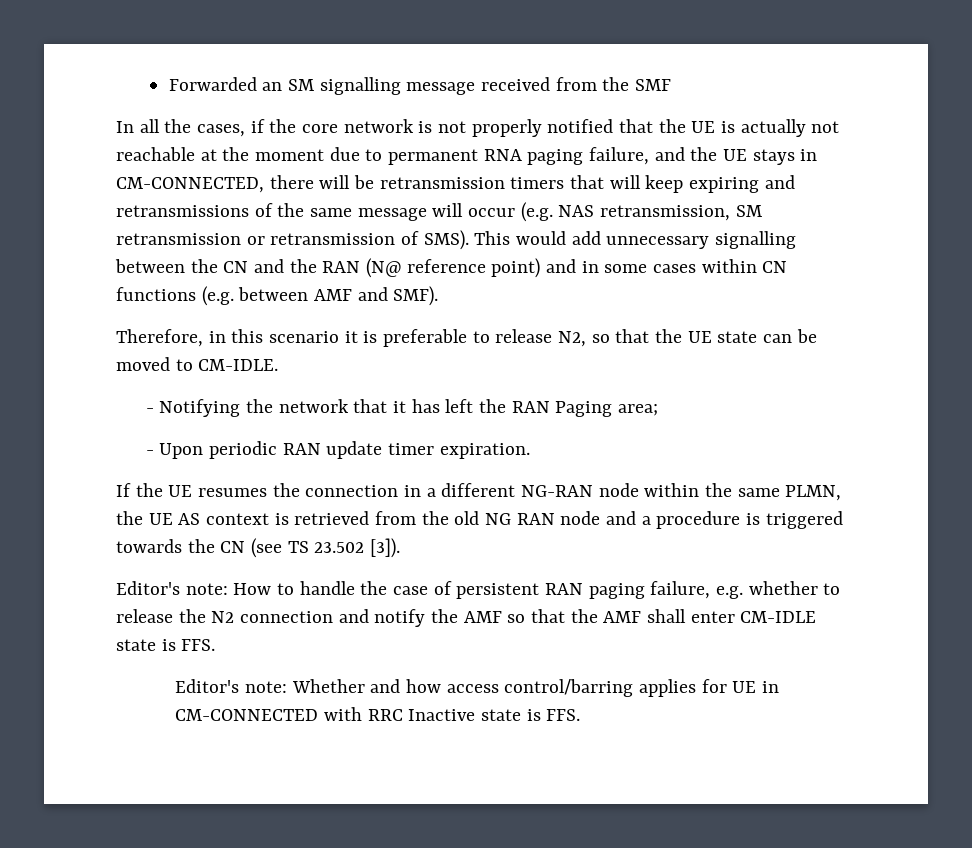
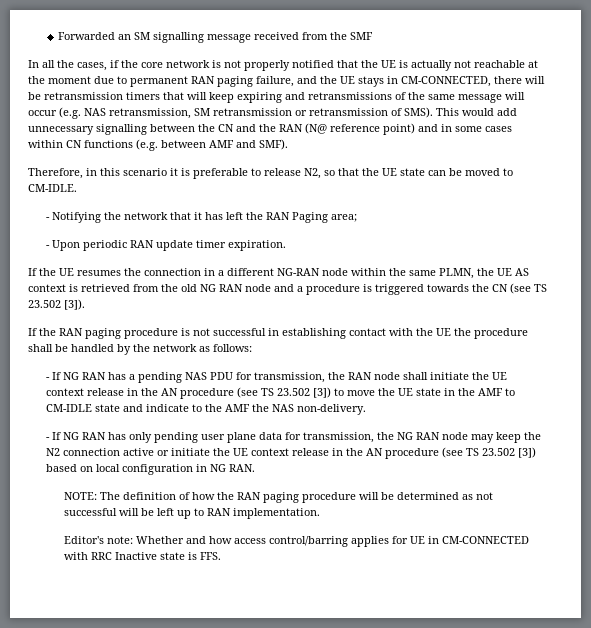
[483,149,522,161] RNA -> [191,76,215,84] RAN
[116,581,841,599] [116,609,817,627] [116,639,216,651] Editor's note: How to handle the case of persistent RAN paging failure, e.g. whether to release the N2 connection and notify the AMF so that the AMF shall enter CM-IDLE state is FFS. -> [28,328,528,339] [28,344,252,355] [46,372,508,383] [46,387,516,399] [46,404,367,415] [46,432,542,443] [46,447,537,459] [46,464,256,475] [64,492,494,503] [64,508,321,519] If the RAN paging procedure is not successful in establishing contact with the UE the procedure shall be handled by the network as follows: // - If NG RAN has a pending NAS PDU for transmission, the RAN node shall initiate the UE context release in the AN procedure (see TS 23.502 [3]) to move the UE state in the AMF to CM-IDLE state and indicate to the AMF the NAS non-delivery. // - If NG RAN has only pending user plane data for transmission, the NG RAN node may keep the N2 connection active or initiate the UE context release in the AN procedure (see TS 23.502 [3]) based on local configuration in NG RAN. // NOTE: The definition of how the RAN paging procedure will be determined as not successful will be left up to RAN implementation.

